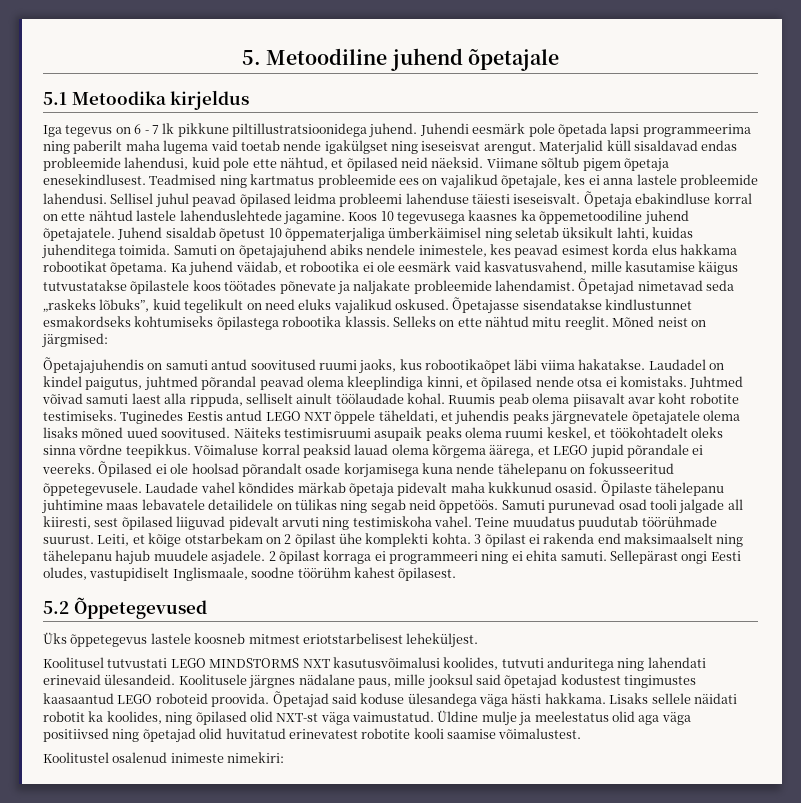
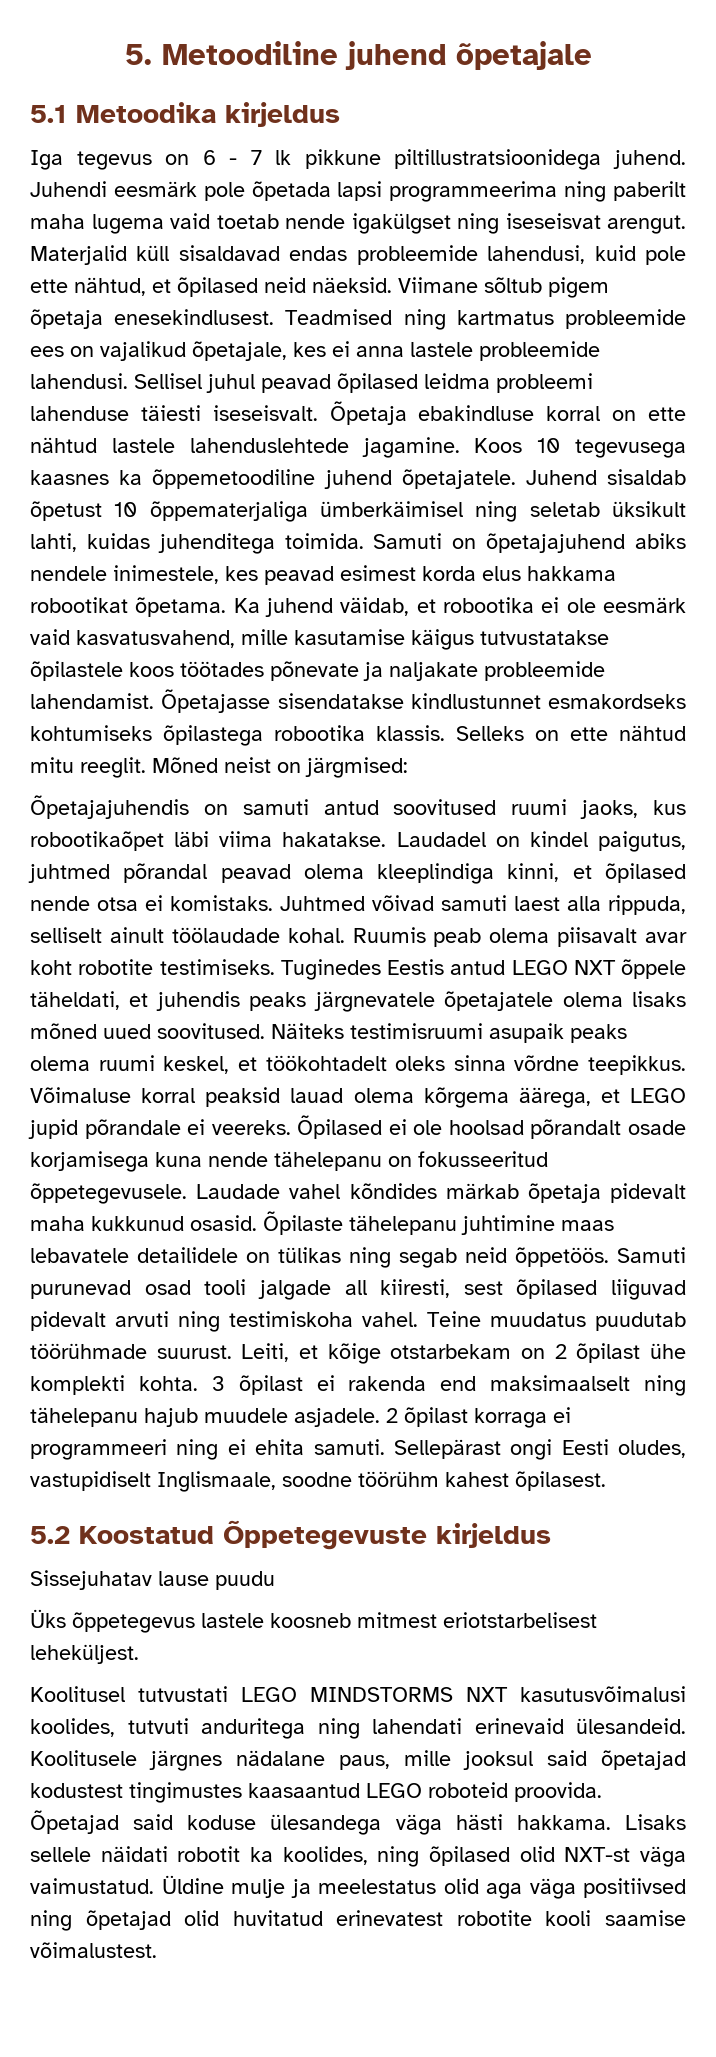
[578,278,735,295] [43,299,449,314] Õpetajad nimetavad seda „raskeks lõbuks”, kuid tegelikult on need eluks vajalikud oskused. -> (154, 701) none
[73,597,207,619] Õppetegevused -> [79,1520,551,1550] [30,1570,275,1590] Koostatud Õppetegevuste kirjeldus // Sissejuhatav lause puudu
[43,752,285,763] // Koolitustel osalenud inimeste nimekiri: -> (157, 1950) none

